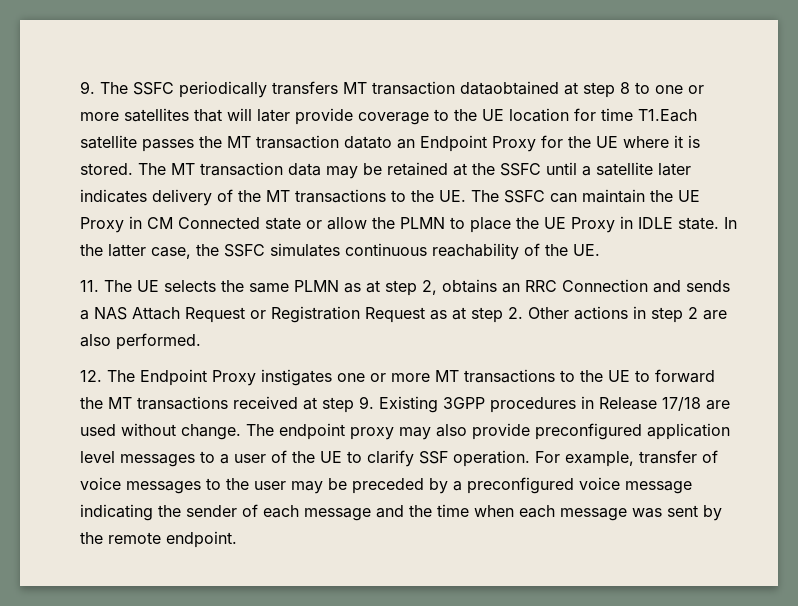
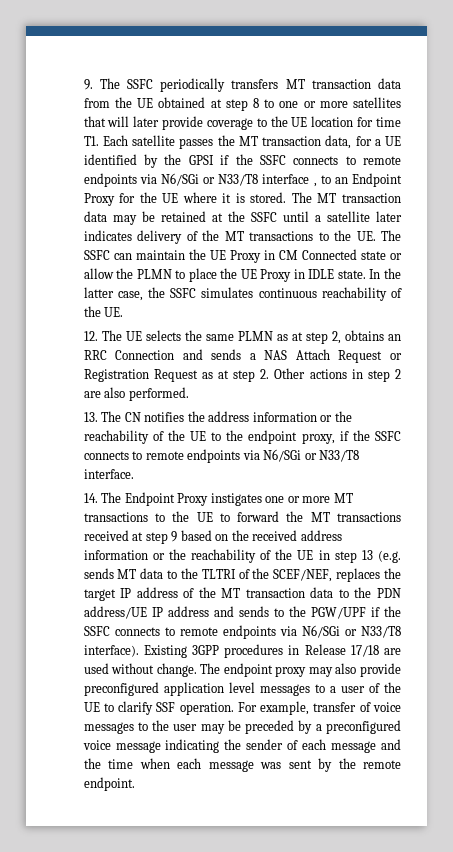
[459,81,559,95] dataobtained -> [378,78,401,89] [83,97,206,108] data from the UE obtained
[637,109,697,122] T1.Each -> [83,135,128,146] T1. Each
[343,136,392,149] datato -> [325,135,401,149] [83,154,401,168] [83,173,331,187] data, for a UE identified by the GPSI if the SSFC connects to remote endpoints via N6/SGi or N33/T8 interface , to
[79,280,99,292] 11. -> [83,331,98,341] 12.
[79,370,102,382] 12. -> [83,411,352,422] [83,430,401,444] [83,449,360,463] [83,469,134,479] [83,493,98,503] 13. The CN notifies the address information or the reachability of the UE to the endpoint proxy, if the SSFC connects to remote endpoints via N6/SGi or N33/T8 interface. // 14.
[358,396,374,409] 9. -> [171,530,342,542] [83,549,401,563] [83,568,401,582] [83,587,401,601] [83,606,401,619] [83,625,401,639] [83,645,139,657] 9 based on the received address information or the reachability of the UE in step 13 (e.g. sends MT data to the TLTRI of the SCEF/NEF, replaces the target IP address of the MT transaction data to the PDN address/UE IP address and sends to the PGW/UPF if the SSFC connects to remote endpoints via N6/SGi or N33/T8 interface).

